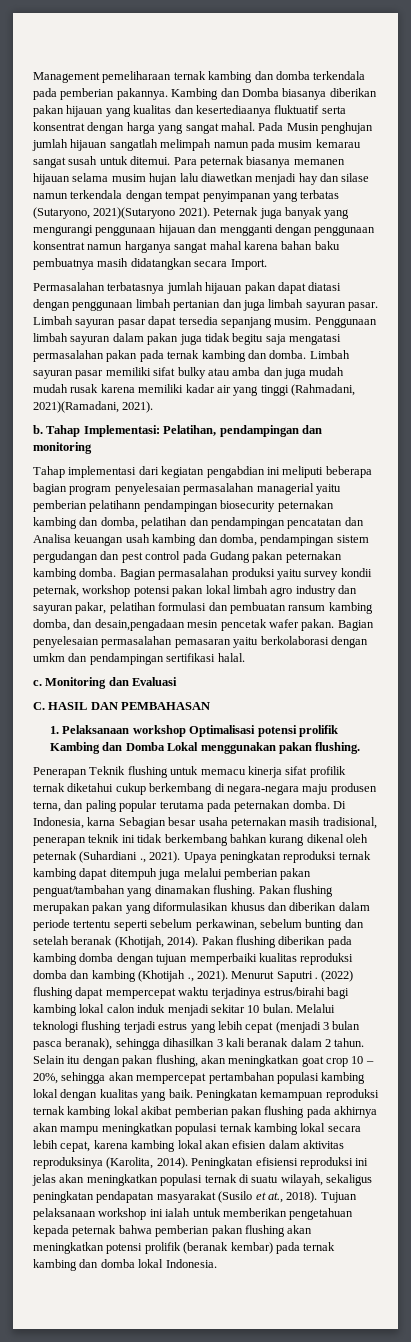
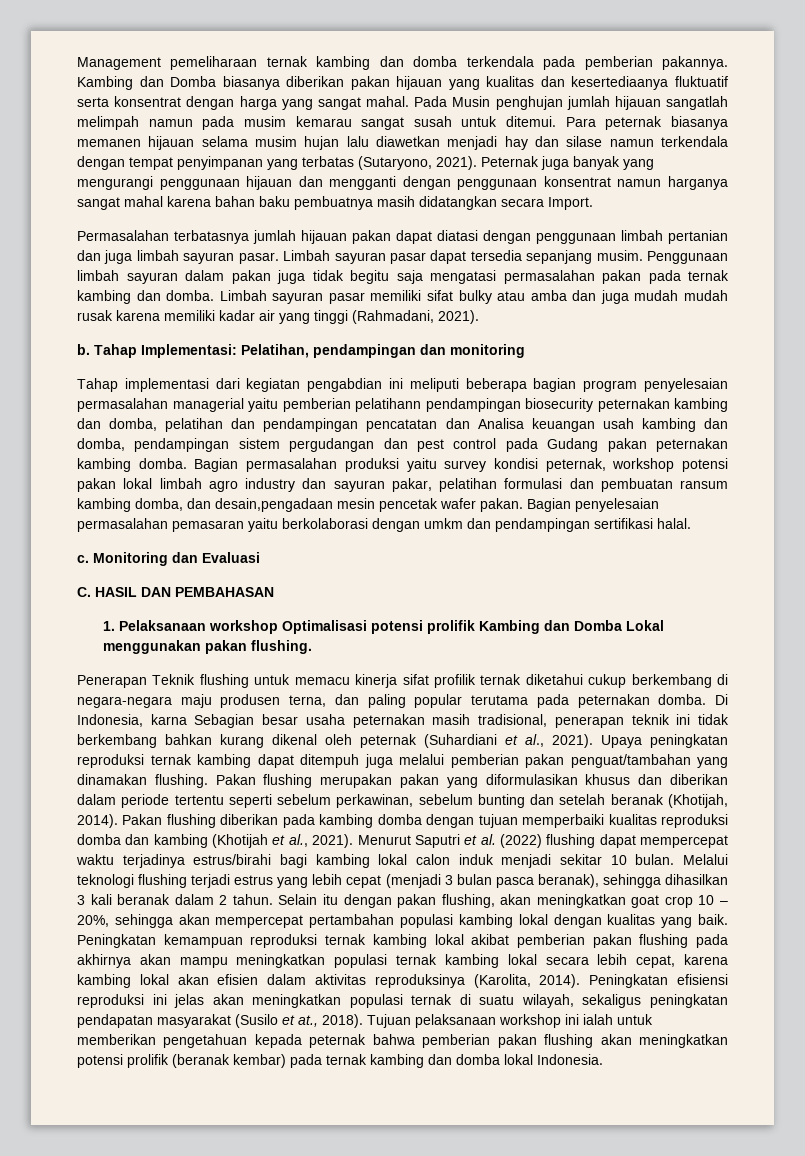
[93,207,176,219] 2021)(Sutaryono -> (432, 163) none
[33,401,119,413] 2021)(Ramadani, -> (434, 317) none
[340,568,372,577] kondii -> [493,458,538,469] kondisi
[139,858,146,863] ., -> [505,734,544,747] et al.,
[187,977,194,982] ., -> [272,834,308,847] et al.,
[315,977,318,979] . -> [464,834,496,845] et al.

